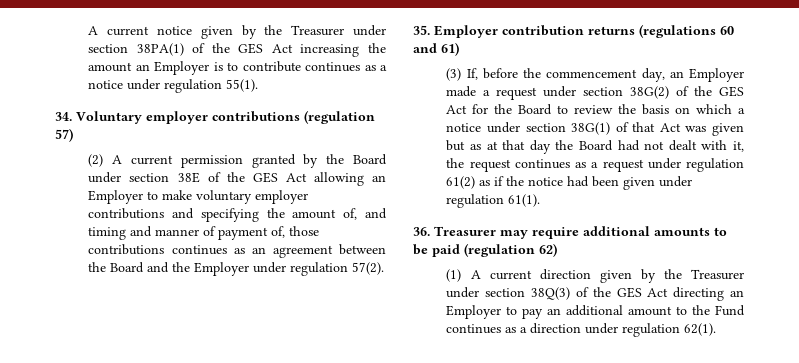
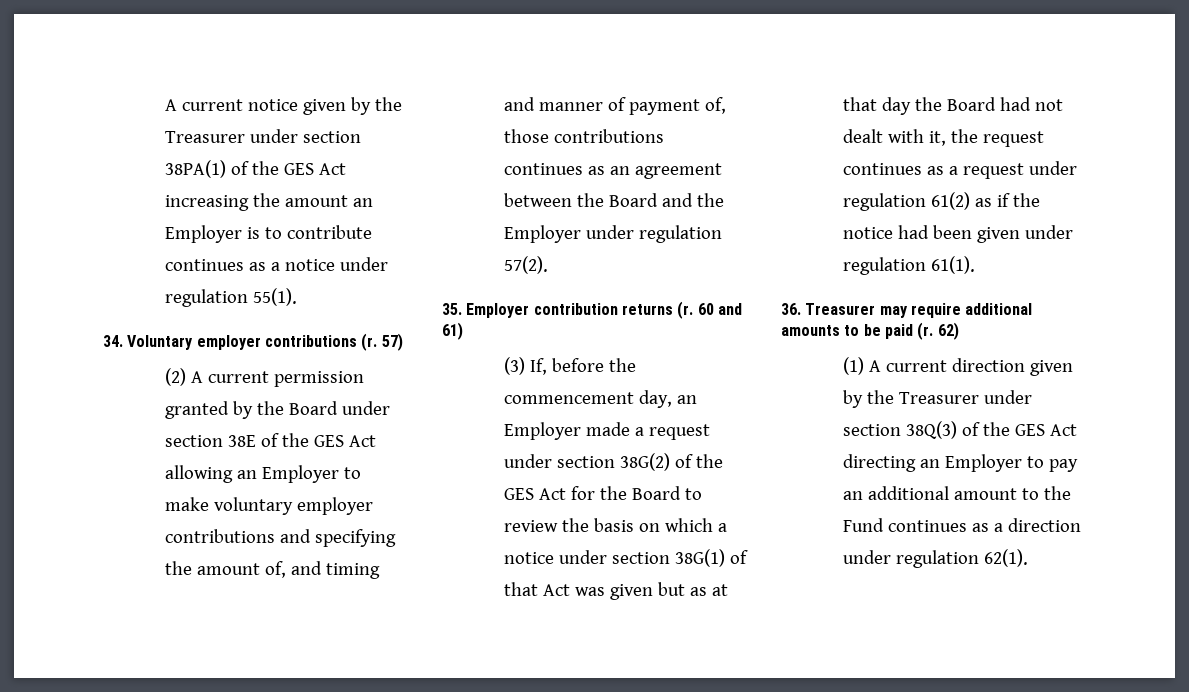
[304,110,375,124] (regulation -> [361,333,378,351] (r.
[639,24,716,38] (regulations -> [677,301,694,319] (r.
[464,243,535,257] (regulation -> [917,322,934,340] (r.

